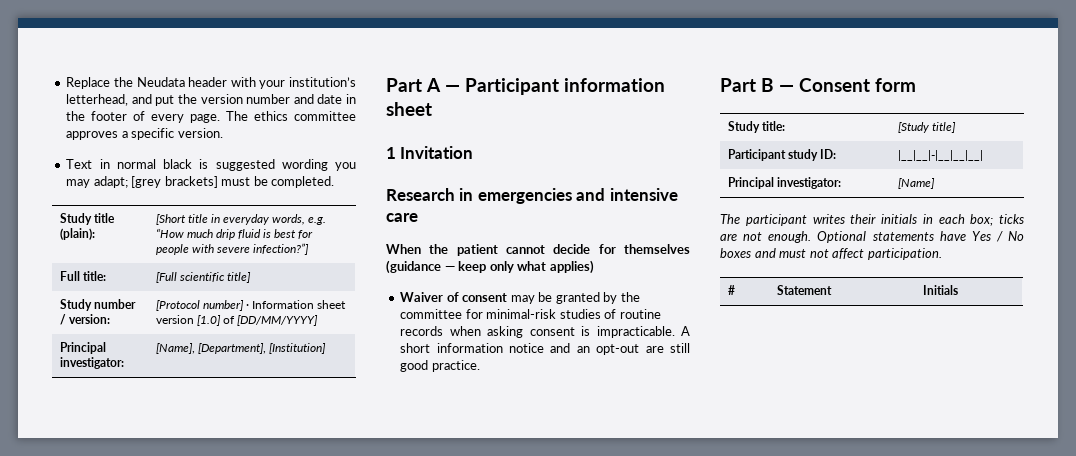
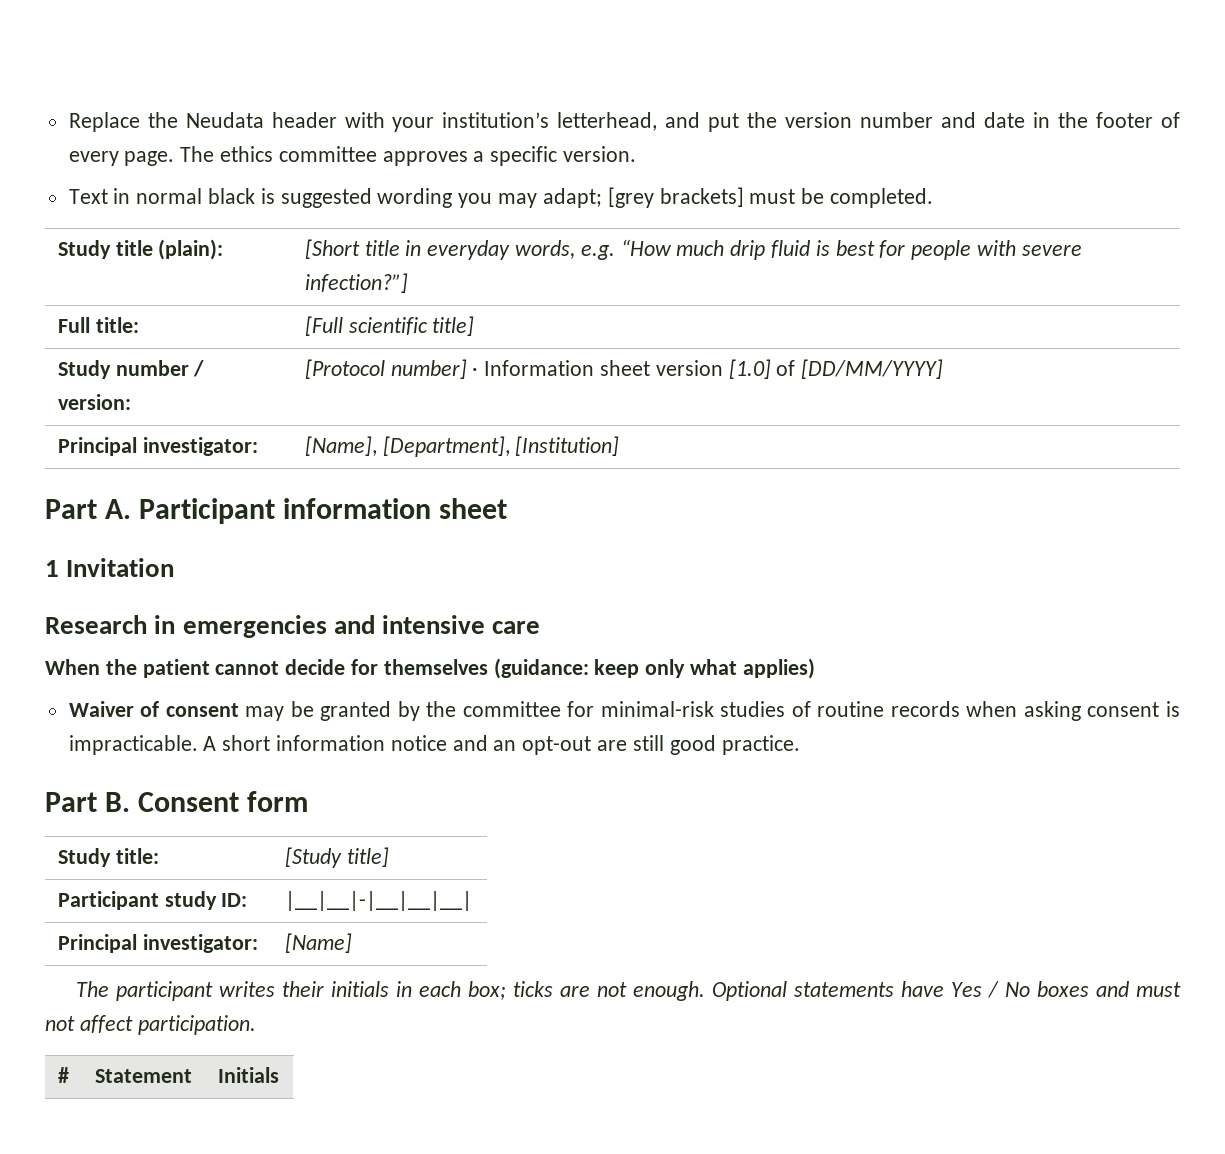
[426,78,460,92] A — -> [105,499,132,519] A.
[386,260,455,274] (guidance — -> [493,658,589,679] (guidance:
[761,78,794,92] B — -> [105,792,131,812] B.

